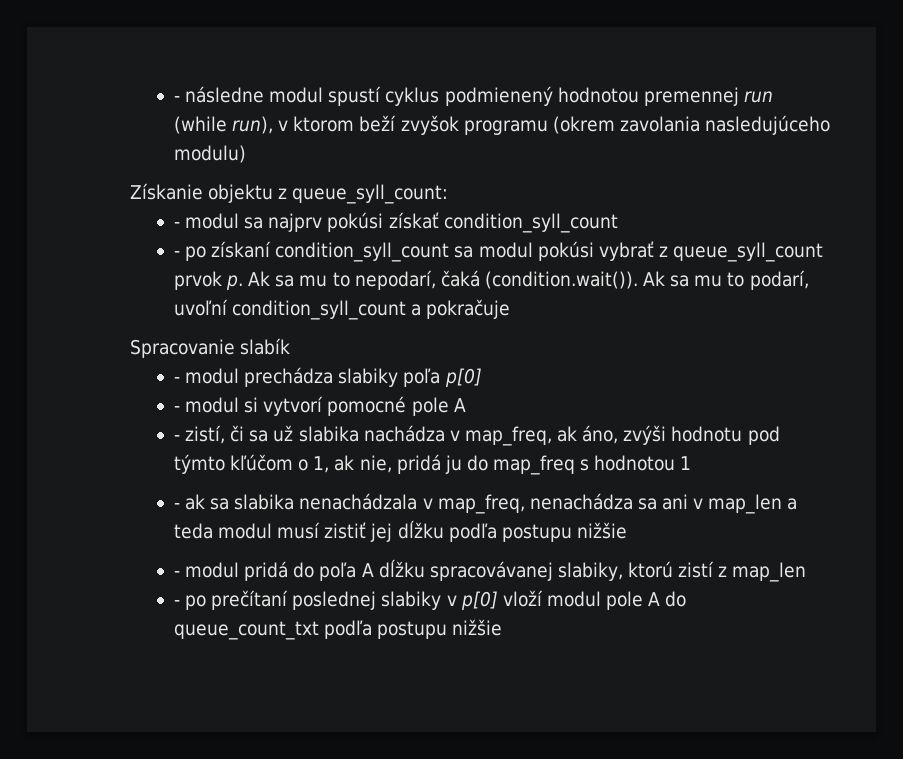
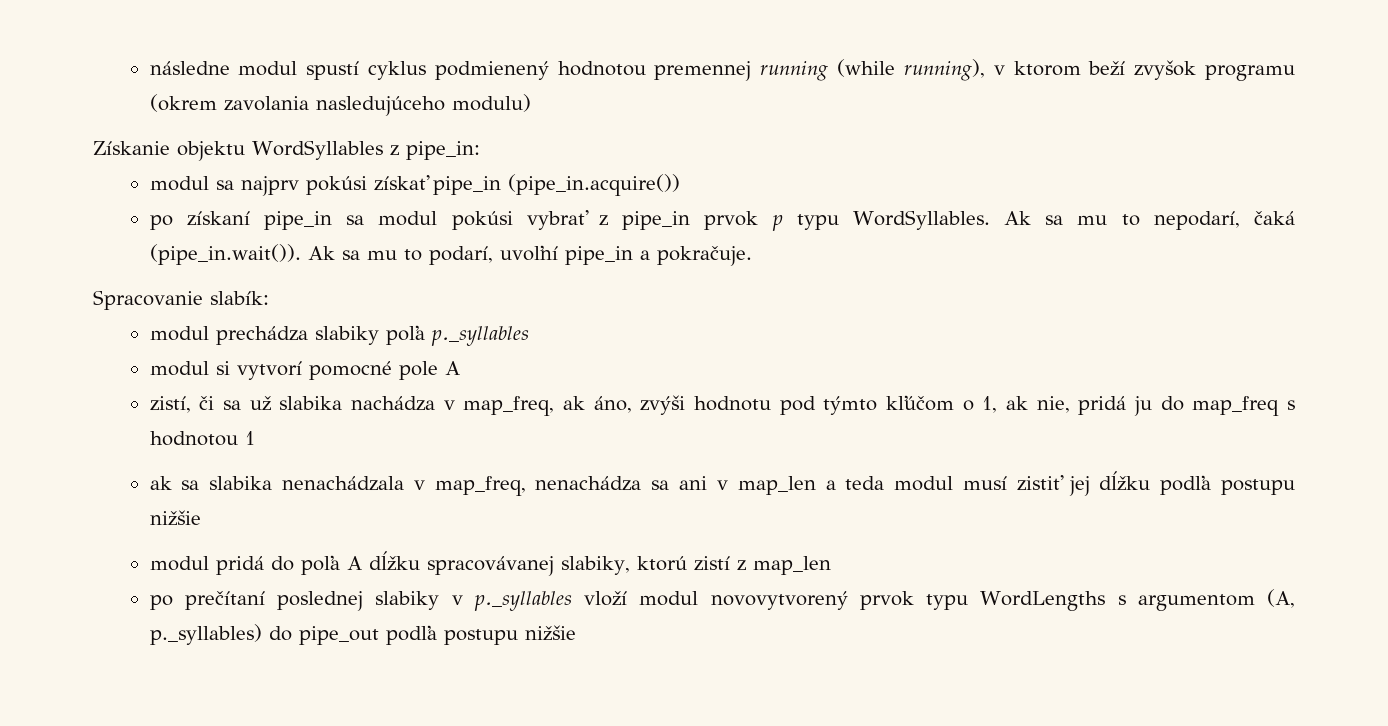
[173,96,180,102] - -> (149, 68) none
[743,91,773,103] [173,116,274,134] run (while run), -> [760,59,985,81] running (while running),
[278,184,449,204] [173,222,180,228] z queue_syll_count: // - -> [252,140,480,160] WordSyllables z pipe_in: //
[443,213,618,233] [173,251,180,257] condition_syll_count // - -> [432,174,680,196] pipe_in (pipe_in.acquire()) //
[275,242,450,262] condition_syll_count -> [263,211,332,230] pipe_in
[673,242,824,262] [173,271,244,290] queue_syll_count prvok p. -> [622,210,990,231] pipe_in prvok p typu WordSyllables.
[484,271,638,289] (condition.wait()). -> [149,244,301,265] (pipe_in.wait()).
[232,299,511,320] condition_syll_count a pokračuje -> [564,246,752,266] pipe_in a pokračuje.
[240,338,291,355] [173,377,180,383] slabík // - -> [210,291,269,305] slabík: //
[444,368,482,387] [173,406,180,412] p[0] // - -> [430,326,529,346] p._syllables //
[173,435,180,441] - -> (460, 368) none
[173,503,180,509] - -> (255, 438) none
[173,571,180,577] - -> (201, 517) none
[173,600,180,606] - -> (831, 565) none
[460,591,498,610] p[0] -> [473,591,572,611] p._syllables
[606,591,687,610] [173,621,319,640] pole A do queue_count_txt -> [710,589,1295,611] [149,624,379,645] novovytvorený prvok typu WordLengths s argumentom (A, p._syllables) do pipe_out

